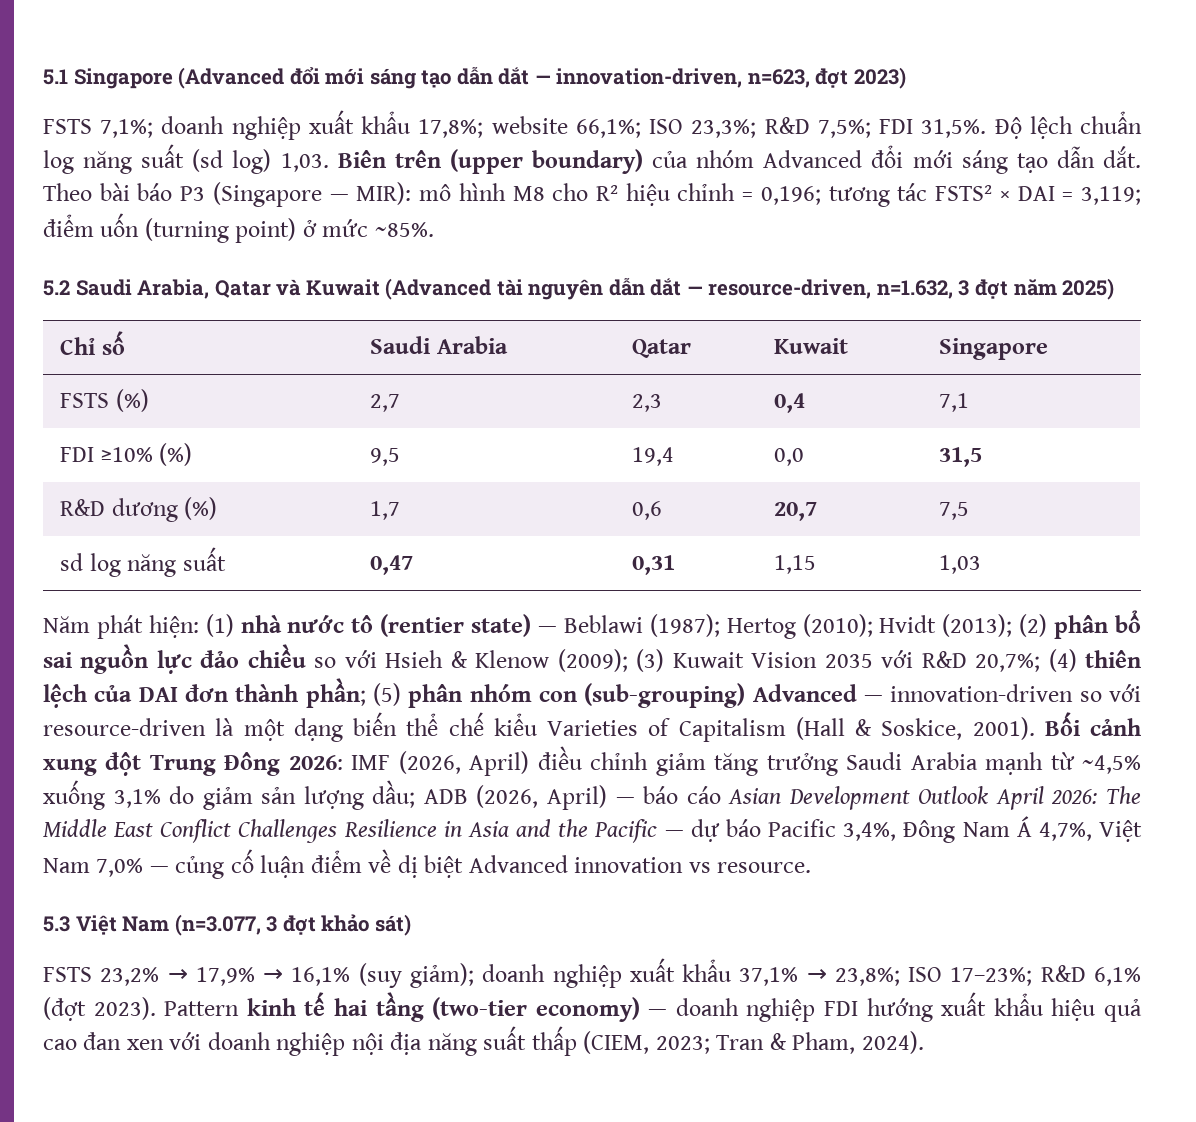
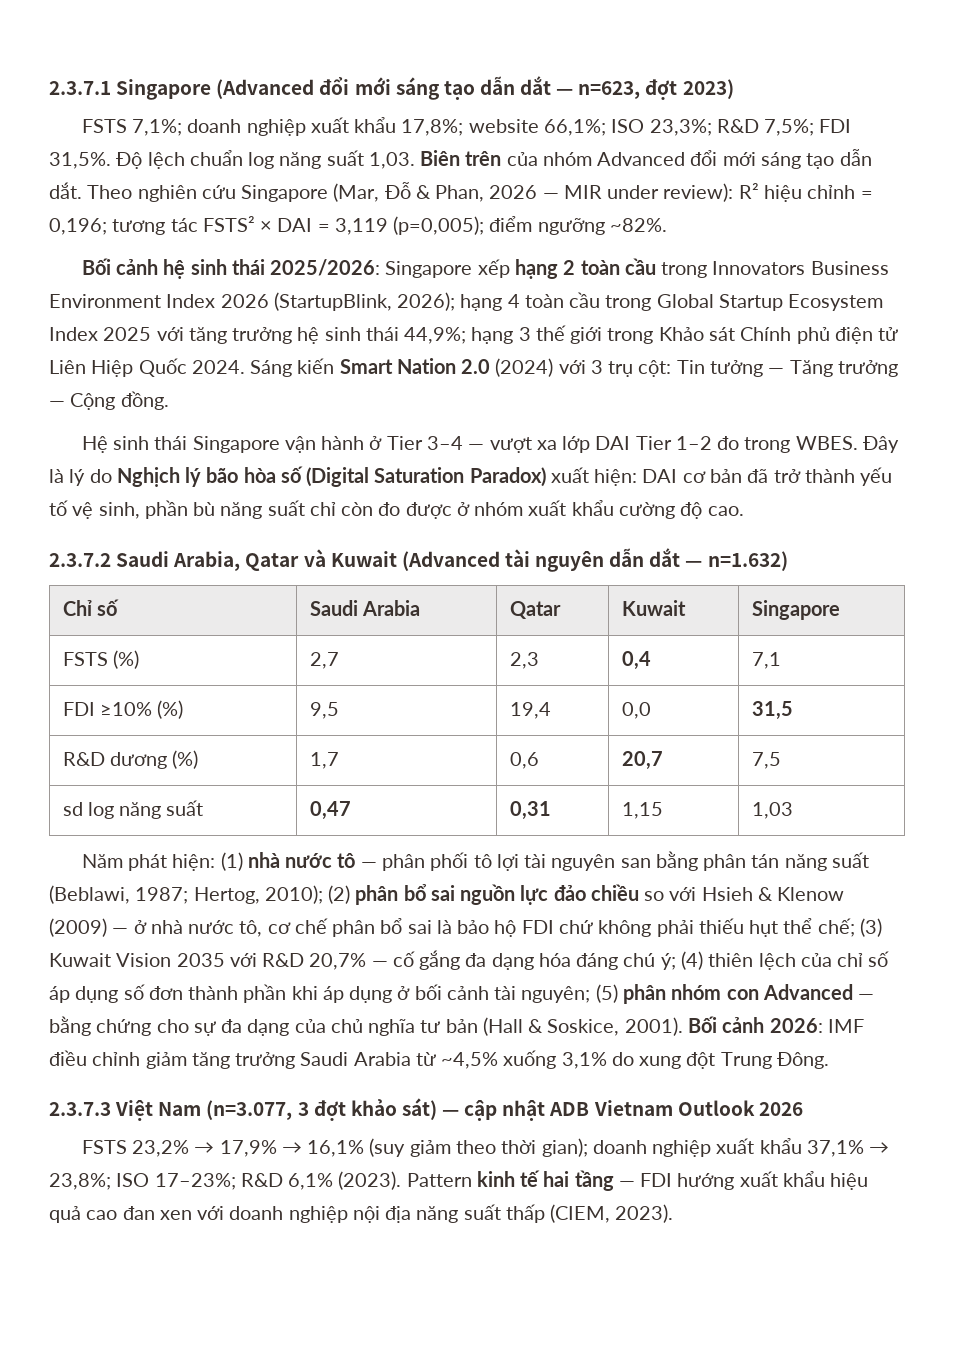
[43,69,68,85] 5.1 -> [49,81,111,95] 2.3.7.1
[556,68,743,88] innovation-driven, -> (574, 92) none
[192,149,272,174] (sd log) -> (364, 158) none
[449,149,643,174] (upper boundary) -> (502, 158) none
[99,182,589,207] bài báo P3 (Singapore — MIR): mô hình M8 cho -> [137,182,734,202] nghiên cứu Singapore (Mar, Đỗ & Phan, 2026 — MIR under review):
[1081,186,1142,205] [43,213,434,243] [43,280,70,296] 3,119; điểm uốn (turning point) ở mức ~85%. // 5.2 -> [334,216,667,235] [81,258,889,279] [49,292,884,311] [49,325,899,344] [49,358,898,377] [49,391,169,410] [81,436,899,453] [49,466,893,487] [49,500,744,519] [49,553,111,567] 3,119 (p=0,005); điểm ngưỡng ~82%. // Bối cảnh hệ sinh thái 2025/2026: Singapore xếp hạng 2 toàn cầu trong Innovators Business Environment Index 2026 (StartupBlink, 2026); hạng 4 toàn cầu trong Global Startup Ecosystem Index 2025 với tăng trưởng hệ sinh thái 44,9%; hạng 3 thế giới trong Khảo sát Chính phủ điện tử Liên Hiệp Quốc 2024. Sáng kiến Smart Nation 2.0 (2024) với 3 trụ cột: Tin tưởng — Tăng trưởng — Cộng đồng. // Hệ sinh thái Singapore vận hành ở Tier 3–4 — vượt xa lớp DAI Tier 1–2 đo trong WBES. Đây là lý do Nghịch lý bão hòa số (Digital Saturation Paradox) xuất hiện: DAI cơ bản đã trở thành yếu tố vệ sinh, phần bù năng suất chỉ còn đo được ở nhóm xuất khẩu cường độ cao. // 2.3.7.2
[708,278,1115,300] resource-driven, n=1.632, 3 đợt năm 2025) -> [707,551,788,571] n=1.632)
[380,614,1013,639] (rentier state) — Beblawi (1987); Hertog (2010); Hvidt (2013); -> [360,851,869,871] [49,885,323,904] — phân phối tô lợi tài nguyên san bằng phân tán năng suất (Beblawi, 1987; Hertog, 2010);
[557,649,628,672] (2009); -> [49,918,855,937] (2009) — ở nhà nước tô, cơ chế phân bổ sai là bảo hộ FDI chứ không phải thiếu hụt thể chế;
[975,649,1141,672] [43,678,366,708] 20,7%; (4) thiên lệch của DAI đơn thành phần; -> [309,950,890,970] [49,984,591,1003] 20,7% — cố gắng đa dạng hóa đáng chú ý; (4) thiên lệch của chỉ số áp dụng số đơn thành phần khi áp dụng ở bối cảnh tài nguyên;
[584,683,746,708] (sub-grouping) -> (759, 994) none
[890,684,1141,702] [43,712,786,742] innovation-driven so với resource-driven là một dạng biến thể chế kiểu Varieties of Capitalism -> [49,1016,478,1036] bằng chứng cho sự đa dạng của chủ nghĩa tư bản
[43,751,530,776] xung đột Trung Đông 2026: IMF (2026, April) -> [769,1018,864,1033] 2026: IMF
[985,752,1044,775] mạnh -> (411, 1059) none
[202,780,1141,810] [43,816,1142,843] [43,849,812,879] [43,916,70,932] giảm sản lượng dầu; ADB (2026, April) — báo cáo Asian Development Outlook April 2026: The Middle East Conflict Challenges Resilience in Asia and the Pacific — dự báo Pacific 3,4%, Đông Nam Á 4,7%, Việt Nam 7,0% — củng cố luận điểm về dị biệt Advanced innovation vs resource. // 5.3 -> [639,1052,829,1069] [49,1102,111,1116] xung đột Trung Đông. // 2.3.7.3
(411, 925) none -> [442,1100,803,1121] — cập nhật ADB Vietnam Outlook 2026
[409,963,474,988] giảm); -> [409,1138,588,1157] giảm theo thời gian);
[43,997,156,1021] (đợt 2023). -> [338,1171,402,1190] (2023).
[432,997,816,1022] (two-tier economy) — doanh nghiệp -> [618,1181,635,1187] —
[655,1031,924,1054] 2023; Tran & Pham, 2024). -> [615,1204,674,1223] 2023).

